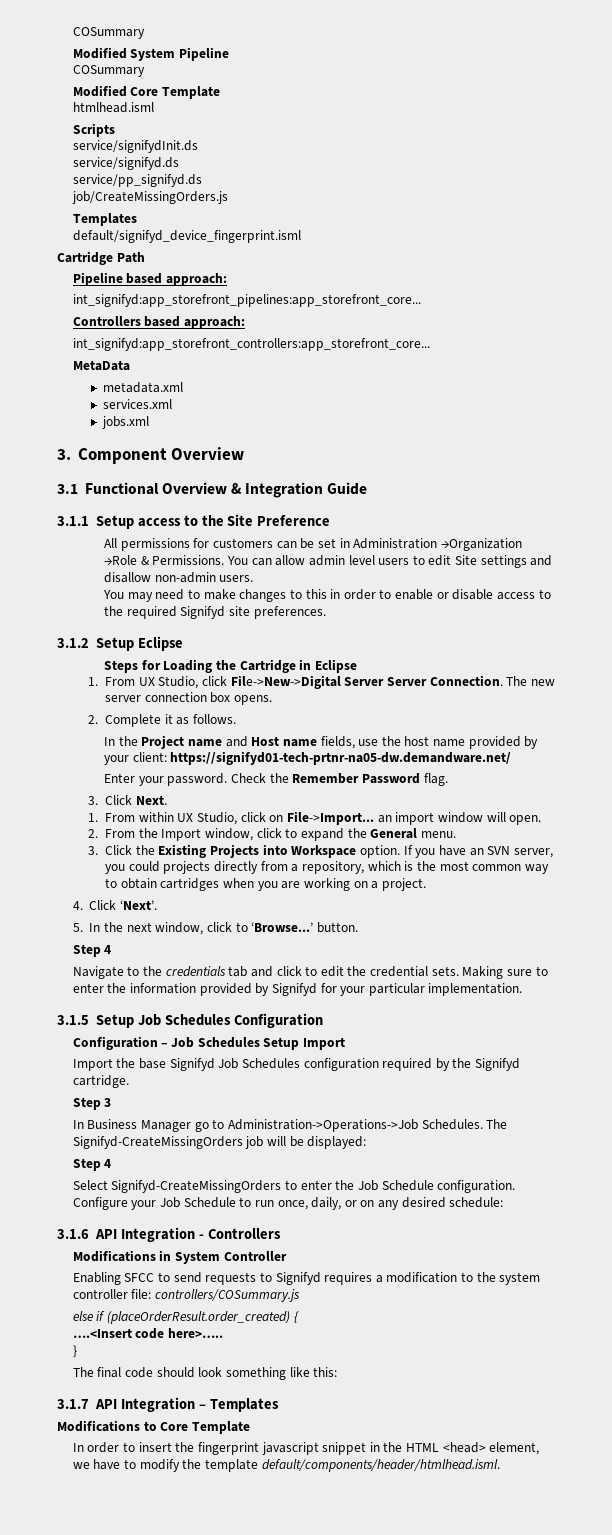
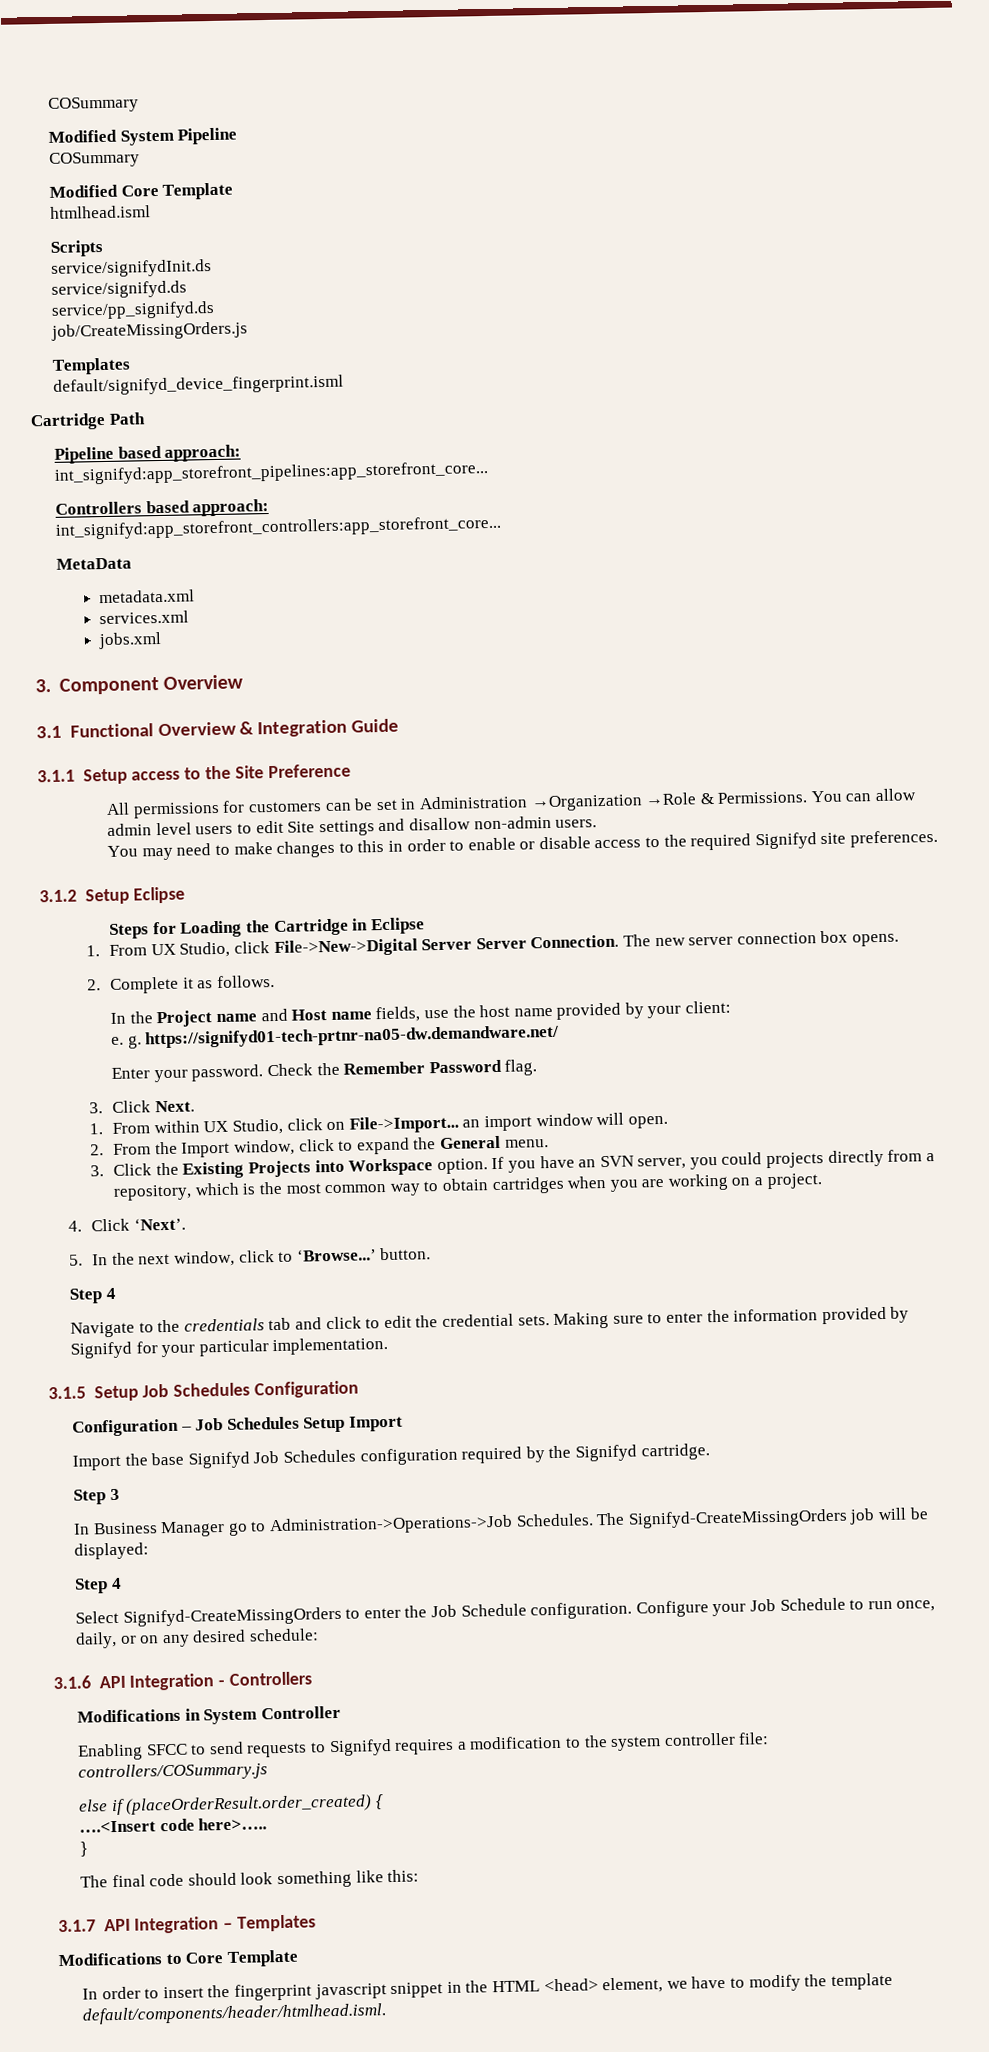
(167, 757) none -> [111,1035,142,1049] // e. g.

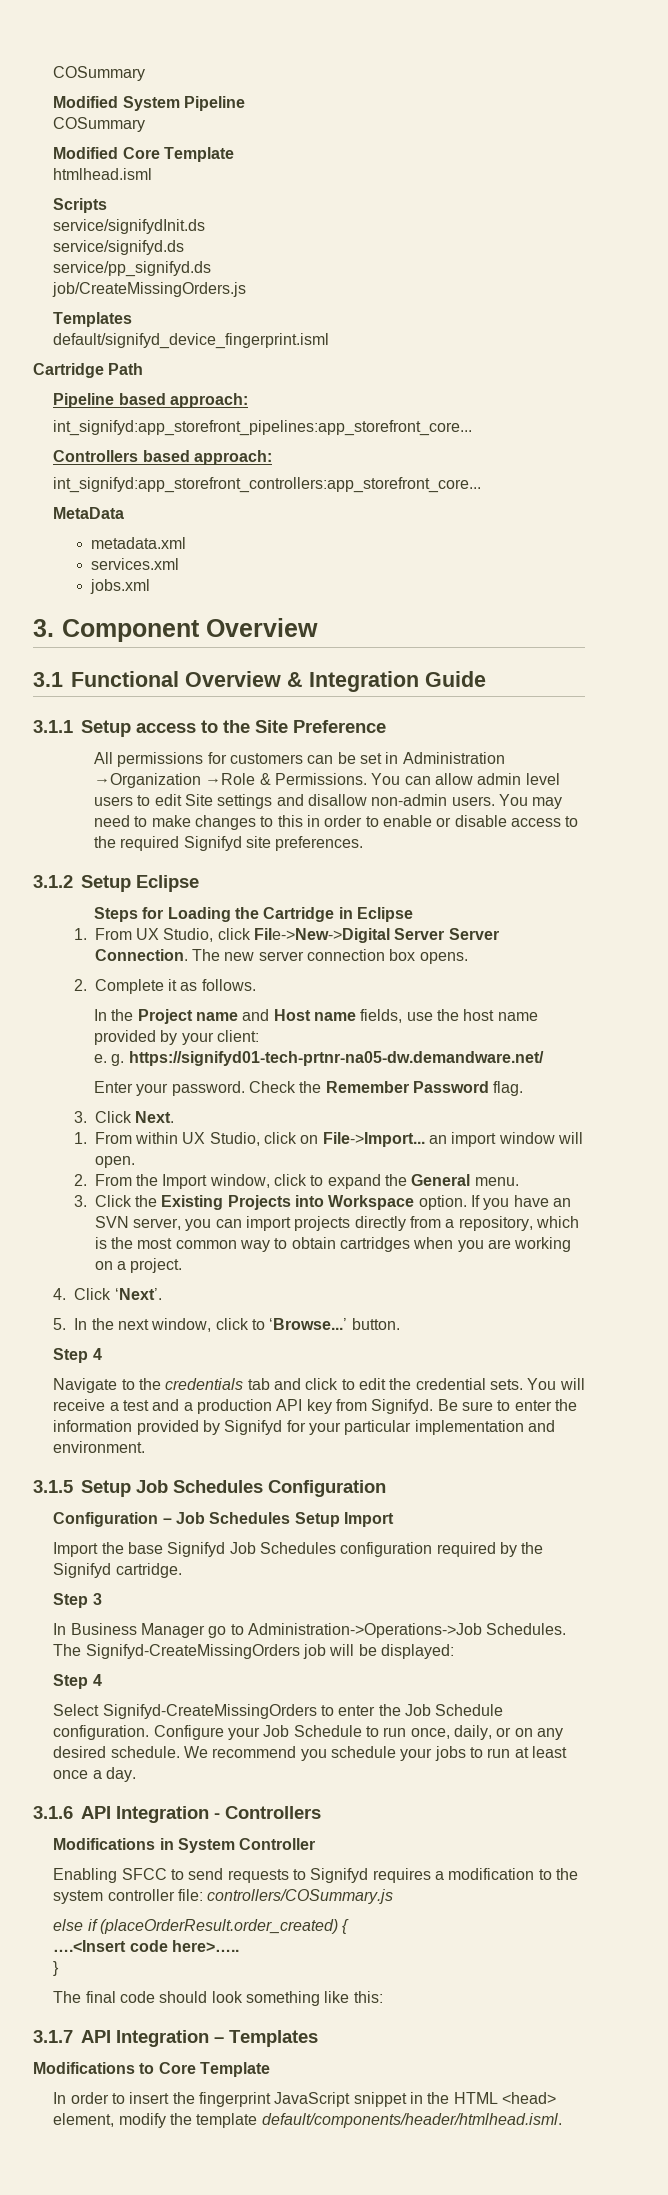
(598, 823) // -> (495, 801) none
[721,1152,763,1165] could -> [215,1216,292,1231] can import
[553,1311,610,1329] Making -> [527,1378,585,1390] [53,1399,458,1414] You will receive a test and a production API key from Signifyd. Be
[272,1336,389,1356] implementation. -> [414,1420,555,1435] [53,1441,146,1453] implementation and environment.
[249,1628,320,1642] schedule: -> [110,1746,567,1761] [53,1767,137,1782] schedule. We recommend you schedule your jobs to run at least once a day.
[314,1983,387,2000] javascript -> [274,2092,351,2107] JavaScript
[666,1975,745,1990] we have to -> (115, 2120) none

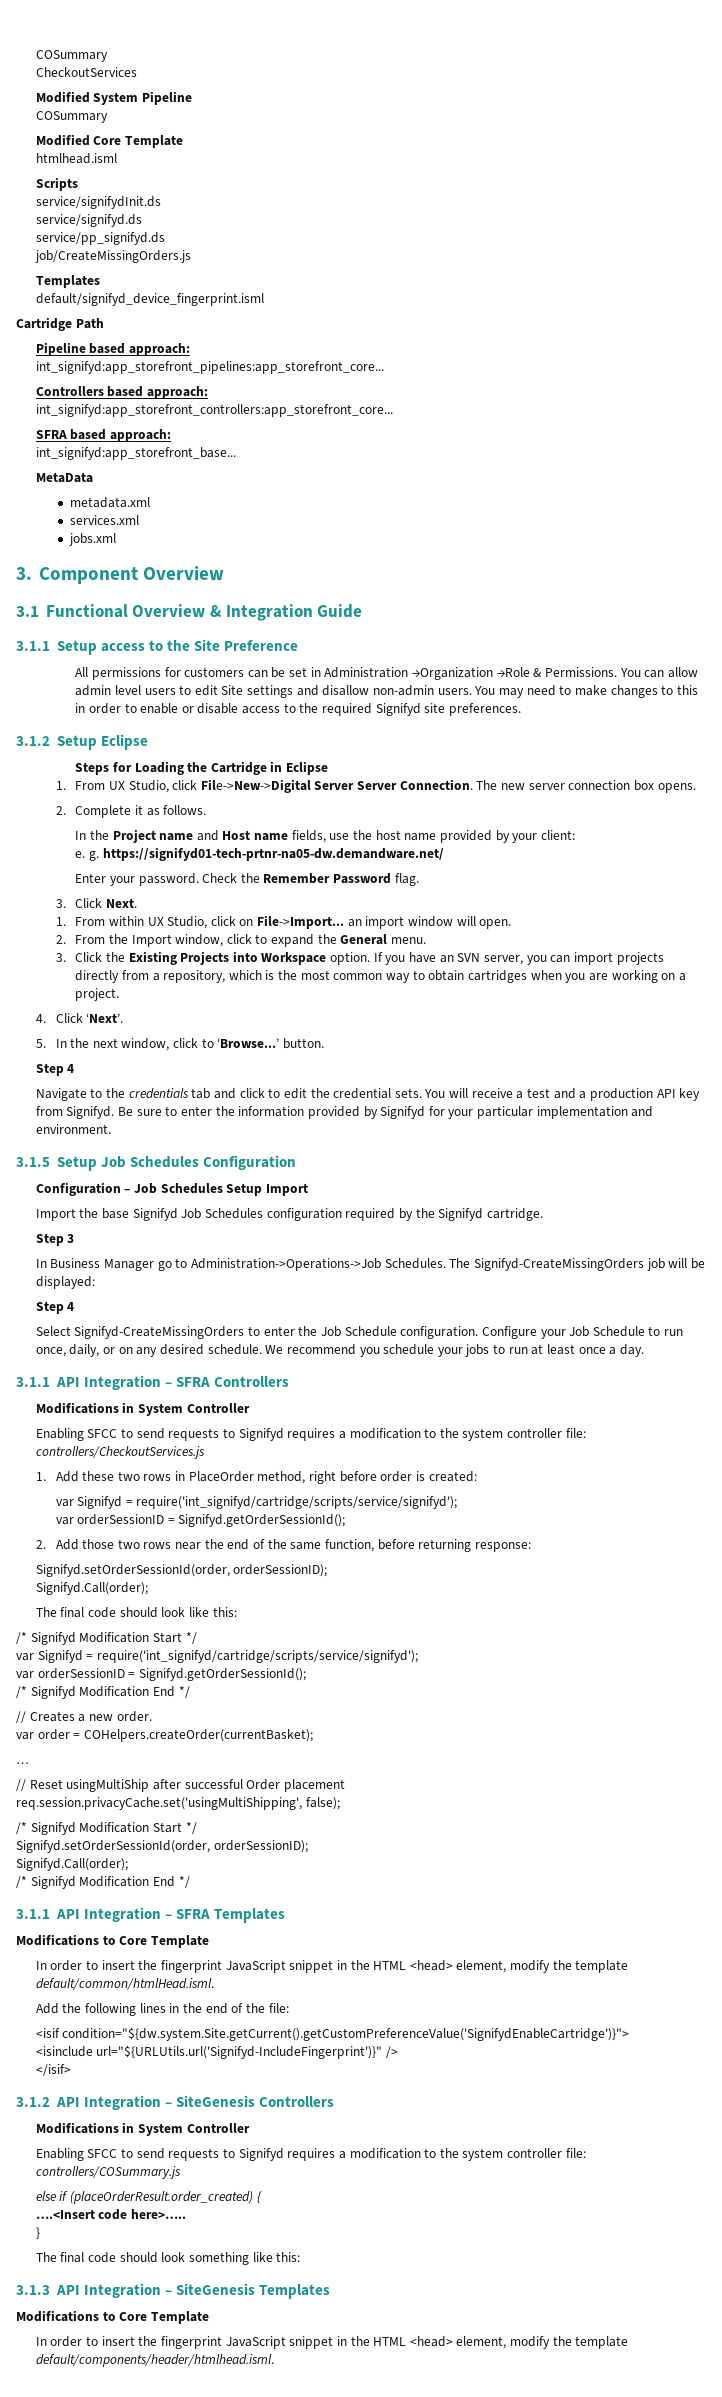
[53,66,146,81] COSummary -> [35,50,108,62] [35,67,137,77] COSummary // CheckoutServices
(482, 485) none -> [35,429,172,442] [35,447,236,460] // SFRA based approach: // int_signifyd:app_storefront_base...
[33,1806,220,1823] 3.1.6 API Integration - -> [16,1375,289,1390] [35,1402,250,1416] [35,1428,586,1441] [35,1446,205,1459] [35,1471,477,1484] [55,1496,458,1509] [55,1514,346,1527] [35,1539,531,1552] [35,1564,328,1577] [35,1582,148,1595] [35,1607,237,1618] [16,1632,197,1645] [16,1650,418,1663] [16,1668,306,1681] [16,1686,190,1699] [16,1711,152,1723] [16,1729,313,1742] [16,1762,29,1764] [16,1779,345,1792] [16,1797,340,1810] [16,1822,197,1835] [16,1840,308,1853] [16,1858,128,1871] [16,1876,190,1889] [16,1907,285,1923] [16,1934,209,1948] [35,1960,629,1973] [35,1978,214,1990] [35,2003,289,2016] [35,2027,630,2041] [35,2045,399,2059] [35,2064,71,2076] [16,2095,255,2110] 3.1.1 API Integration – SFRA Controllers // Modifications in System Controller // Enabling SFCC to send requests to Signifyd requires a modification to the system controller file: controllers/CheckoutServices.js // 1. Add these two rows in PlaceOrder method, right before order is created: // var Signifyd = require('int_signifyd/cartridge/scripts/service/signifyd'); // var orderSessionID = Signifyd.getOrderSessionId(); // 2. Add those two rows near the end of the same function, before returning response: // Signifyd.setOrderSessionId(order, orderSessionID); // Signifyd.Call(order); // The final code should look like this: // /* Signifyd Modification Start */ // var Signifyd = require('int_signifyd/cartridge/scripts/service/signifyd'); // var orderSessionID = Signifyd.getOrderSessionId(); // /* Signifyd Modification End */ // // Creates a new order. // var order = COHelpers.createOrder(currentBasket); // … // // Reset usingMultiShip after successful Order placement // req.session.privacyCache.set('usingMultiShipping', false); // /* Signifyd Modification Start */ // Signifyd.setOrderSessionId(order, orderSessionID); // Signifyd.Call(order); // /* Signifyd Modification End */ // 3.1.1 API Integration – SFRA Templates // Modifications to Core Template // In order to insert the fingerprint JavaScript snippet in the HTML <head> element, modify the template default/common/htmlHead.isml. // Add the following lines in the end of the file: // <isif condition="${dw.system.Site.getCurrent().getCustomPreferenceValue('SignifydEnableCartridge')}"> // <isinclude url="${URLUtils.url('Signifyd-IncludeFingerprint')}" /> // </isif> // 3.1.2 API Integration – SiteGenesis
[33,2030,224,2047] 3.1.7 API Integration – -> [16,2283,255,2298] 3.1.3 API Integration – SiteGenesis

